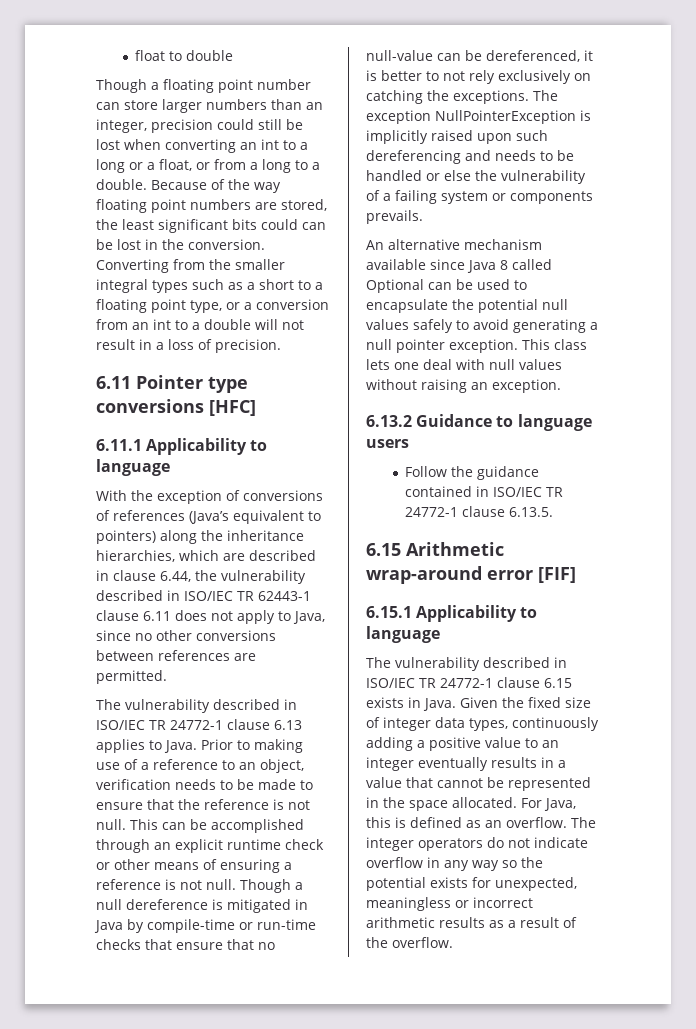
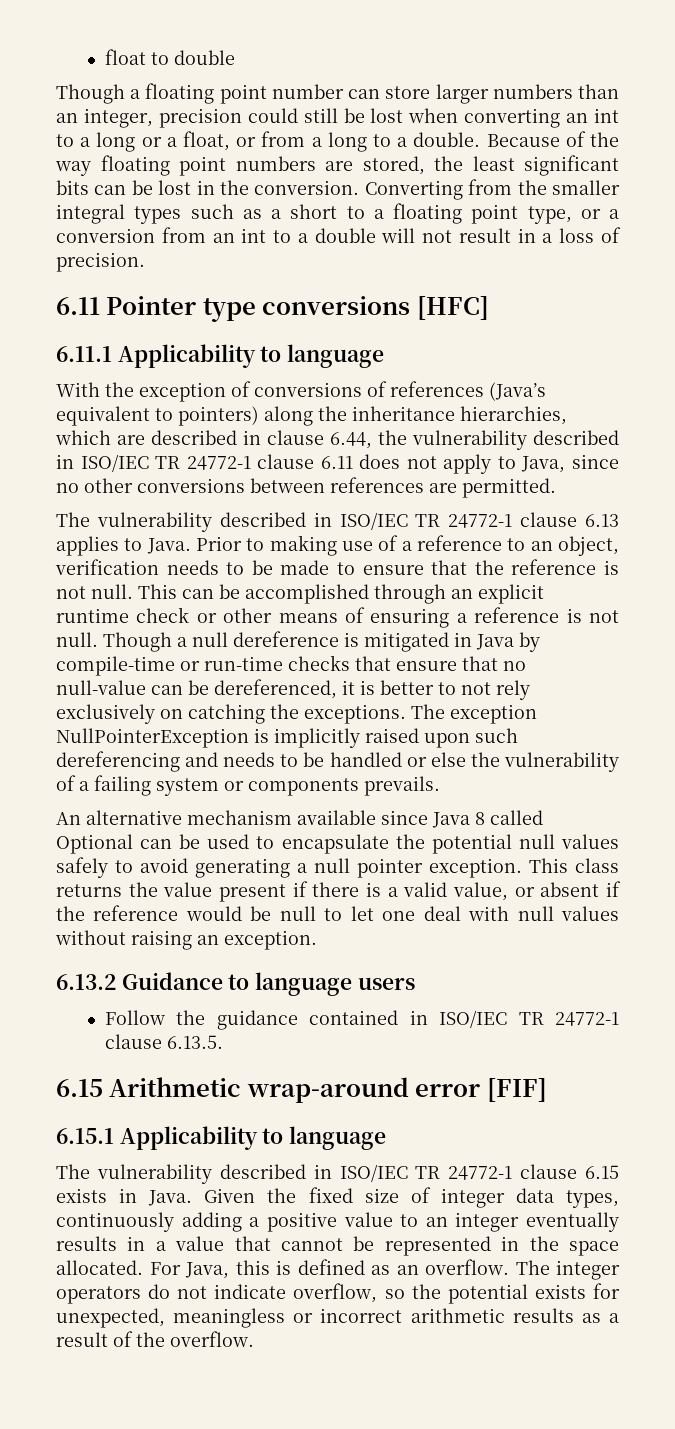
[261,219,298,230] could -> (89, 187) none
[258,591,311,601] 62443-1 -> [186,456,251,470] 24772-1
[366,359,390,370] lets -> [56,881,622,902] [56,905,374,921] returns the value present if there is a valid value, or absent if the reference would be null to let
[366,857,499,871] overflow in any way -> [293,1283,378,1303] overflow,

